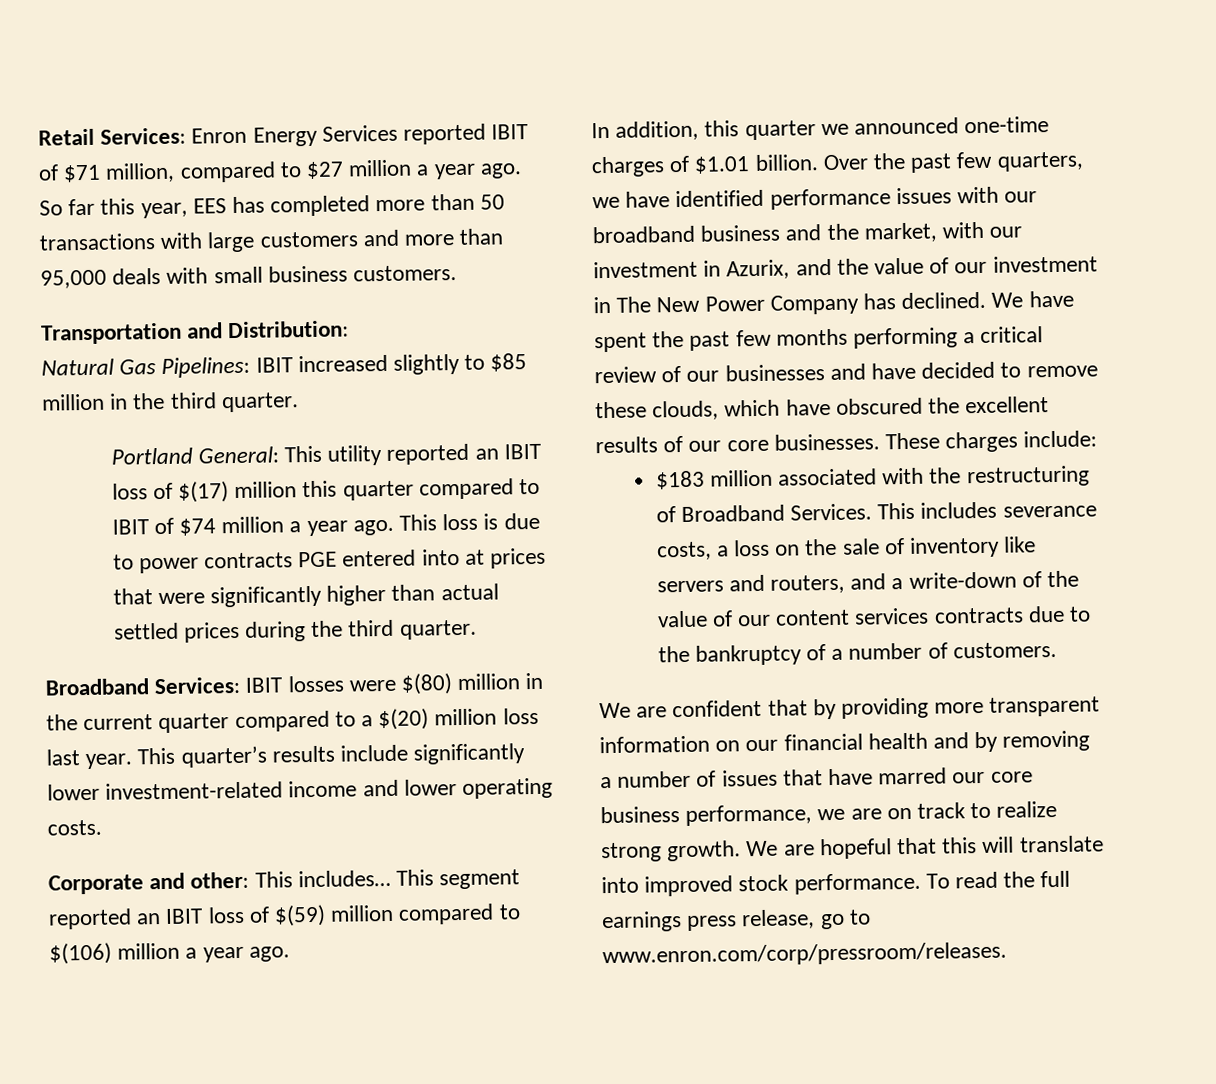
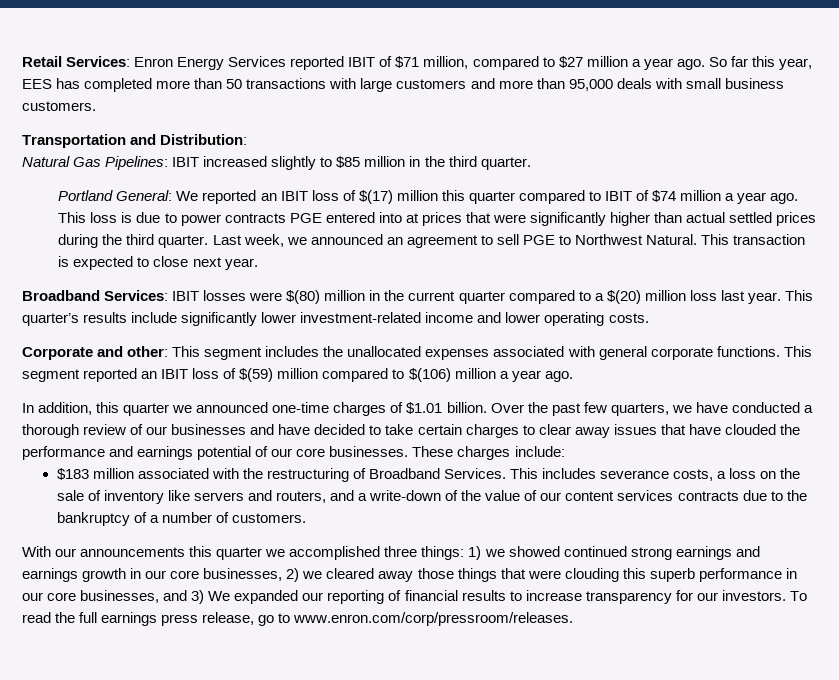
[283,445,383,466] This utility -> [176,191,199,201] We
(477, 629) none -> [212,234,806,248] [58,256,258,270] Last week, we announced an agreement to sell PGE to Northwest Natural. This transaction is expected to close next year.
[297,869,391,888] includes… -> [204,346,780,360] segment includes the unallocated expenses associated with general corporate functions.
[675,186,1038,210] [592,221,1023,244] [593,255,1098,280] [593,290,1074,315] [594,326,1044,353] identified performance issues with our broadband business and the market, with our investment in Azurix, and the value of our investment in The New Power Company has declined. We have spent the past few months performing a critical -> [731,402,813,413] [22,424,79,438] conducted a thorough
[1026,365,1098,378] [595,396,1050,421] [595,436,658,454] remove these clouds, which have obscured the excellent results -> [385,424,800,438] [22,446,252,460] take certain charges to clear away issues that have clouded the performance and earnings potential
[599,696,1101,720] [599,730,1091,754] [600,767,1033,789] [600,800,1058,826] [601,835,1104,863] [601,872,921,897] We are confident that by providing more transparent information on our financial health and by removing a number of issues that have marred our core business performance, we are on track to realize strong growth. We are hopeful that this will translate into improved stock performance. -> [22,546,760,560] [22,568,797,582] [22,590,786,604] With our announcements this quarter we accomplished three things: 1) we showed continued strong earnings and earnings growth in our core businesses, 2) we cleared away those things that were clouding this superb performance in our core businesses, and 3) We expanded our reporting of financial results to increase transparency for our investors.

